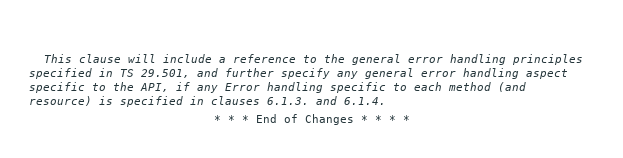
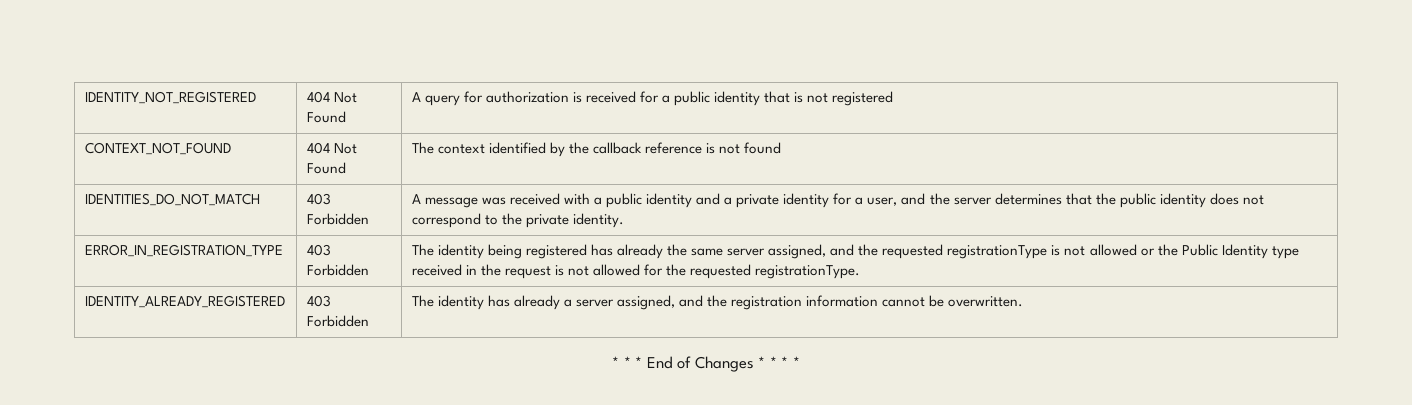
[44,54,584,65] [29,68,568,79] [29,82,526,93] [29,96,386,107] This clause will include a reference to the general error handling principles specified in TS 29.501, and further specify any general error handling aspect specific to the API, if any Error handling specific to each method (and resource) is specified in clauses 6.1.3. and 6.1.4. -> [84,91,256,104] [306,91,357,103] [306,111,346,123] [411,91,894,106] [84,142,231,155] [306,142,357,154] [306,162,346,174] [411,142,782,157] [84,193,260,206] [306,193,331,205] [306,213,369,225] [411,193,1264,208] [411,213,624,228] [84,244,283,257] [306,244,331,256] [306,264,369,276] [411,244,1299,259] [411,264,861,279] [84,295,285,308] [306,295,331,307] [306,315,369,327] [411,295,1024,310] IDENTITY_NOT_REGISTERED | 404 Not Found | A query for authorization is received for a public identity that is not registered // CONTEXT_NOT_FOUND | 404 Not Found | The context identified by the callback reference is not found // IDENTITIES_DO_NOT_MATCH | 403 Forbidden | A message was received with a public identity and a private identity for a user, and the server determines that the public identity does not correspond to the private identity. // ERROR_IN_REGISTRATION_TYPE | 403 Forbidden | The identity being registered has already the same server assigned, and the requested registrationType is not allowed or the Public Identity type received in the request is not allowed for the requested registrationType. // IDENTITY_ALREADY_REGISTERED | 403 Forbidden | The identity has already a server assigned, and the registration information cannot be overwritten.

